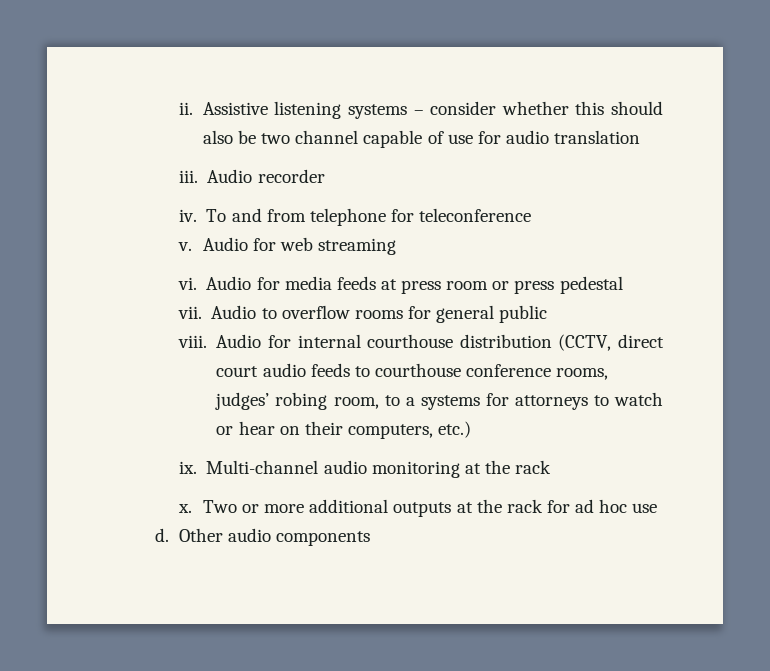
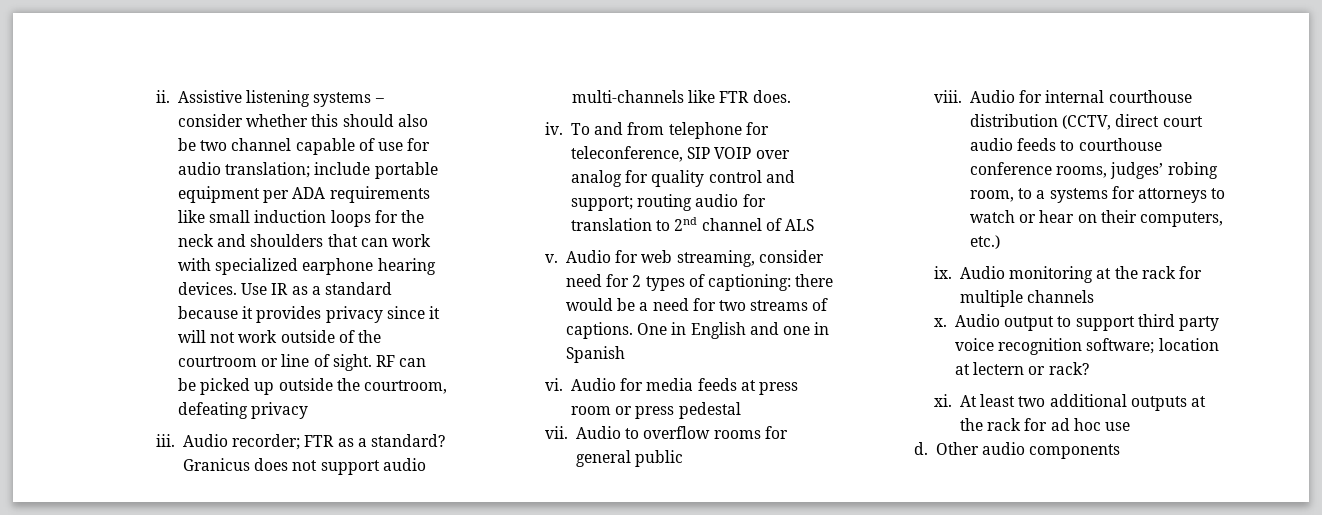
[554,130,641,144] [178,169,325,183] translation // iii. Audio recorder -> [225,162,438,179] [178,186,430,203] [178,210,424,227] [178,234,431,247] [178,258,436,275] [178,282,392,295] [178,306,440,323] [178,330,381,343] [178,354,427,371] [178,378,447,395] [178,402,309,419] [156,434,445,450] [183,458,426,475] [572,90,791,103] translation; include portable equipment per ADA requirements like small induction loops for the neck and shoulders that can work with specialized earphone hearing devices. Use IR as a standard because it provides privacy since it will not work outside of the courtroom or line of sight. RF can be picked up outside the courtroom, defeating privacy // iii. Audio recorder; FTR as a standard? Granicus does not support audio multi-channels like FTR does.
[419,208,532,222] [177,237,397,255] teleconference // v. Audio for web streaming -> [571,146,790,162] [571,170,795,187] [571,194,766,211] [571,217,814,231] [545,250,824,267] [566,274,834,291] [566,298,829,311] [566,322,830,339] [566,346,626,363] teleconference, SIP VOIP over analog for quality control and support; routing audio for translation to 2nd channel of ALS // v. Audio for web streaming, consider need for 2 types of captioning: there would be a need for two streams of captions. One in English and one in Spanish
[206,460,367,474] Multi-channel audio -> [960,266,1006,279] Audio
[177,500,305,513] // x. Two or more -> [1178,266,1202,279] [960,290,1095,307] [934,314,1219,331] [955,338,1219,355] [955,362,1089,375] [934,394,1046,407] for multiple channels // x. Audio output to support third party voice recognition software; location at lectern or rack? // xi. At least two

